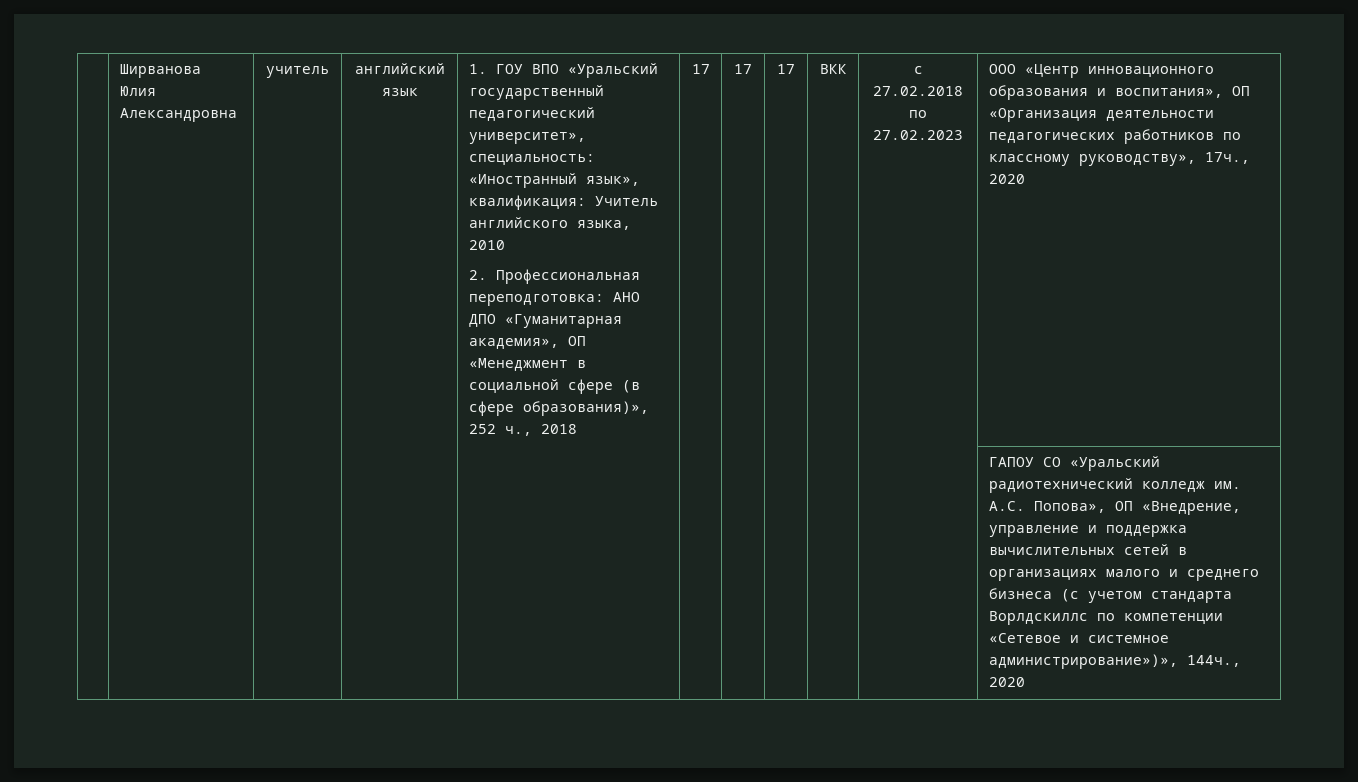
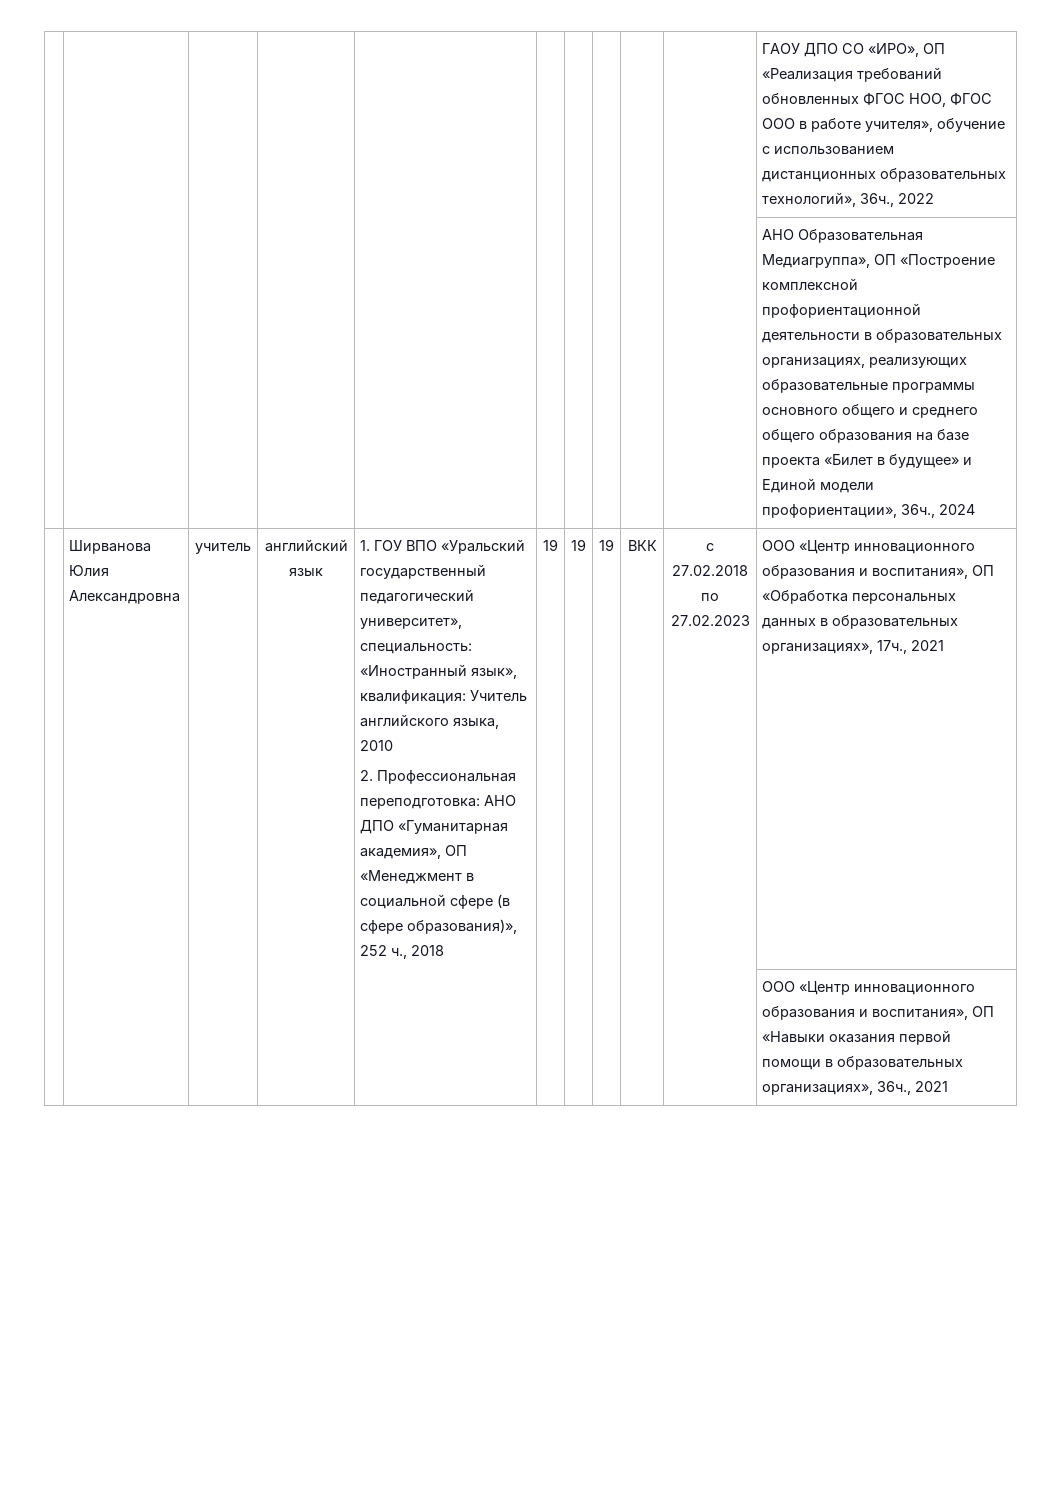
(119, 71) | -> [762,43,946,57] [762,67,943,82] [762,93,993,107] [762,118,1006,132] [762,146,895,155] [762,168,1007,182] [762,192,935,207] [762,229,924,243] [762,254,996,268] [762,278,859,290] [762,303,922,318] [762,329,1003,343] [762,357,968,368] [762,379,976,393] [762,404,979,418] [762,429,970,443] [762,454,973,468] [762,478,875,493] [762,504,976,518] | | | | | | | | | | ГАОУ ДПО СО «ИРО», ОП «Реализация требований обновленных ФГОС НОО, ФГОС ООО в работе учителя», обучение с использованием дистанционных образовательных технологий», 36ч., 2022 // | | | | | | | | | | АНО Образовательная Медиагруппа», ОП «Построение комплексной профориентационной деятельности в образовательных организациях, реализующих образовательные программы основного общего и среднего общего образования на базе проекта «Билет в будущее» и Единой модели профориентации», 36ч., 2024 // |
[691,64,710,74] [734,64,752,74] [777,64,795,74] 17 | 17 | 17 -> [543,539,558,551] [571,539,586,551] [599,539,614,551] 19 | 19 | 19
[988,108,1214,122] [988,129,1241,144] [988,152,1250,166] [988,174,1025,184] [988,456,1160,471] [988,478,1241,493] [988,501,1241,515] [988,525,1187,537] [988,544,1187,555] [988,569,1259,581] [988,588,1232,603] [988,611,1223,625] [988,633,1169,643] [988,654,1241,669] [988,677,1025,687] «Организация деятельности педагогических работников по классному руководству», 17ч., 2020 // | | | | | | | | | | ГАПОУ СО «Уральский радиотехнический колледж им. А.С. Попова», ОП «Внедрение, управление и поддержка вычислительных сетей в организациях малого и среднего бизнеса (с учетом стандарта Ворлдскиллс по компетенции «Сетевое и системное администрирование»)», 144ч., 2020 -> [762,590,957,604] [762,615,959,629] [762,640,945,654] [762,981,976,995] [762,1006,995,1020] [762,1030,952,1045] [762,1056,964,1070] [762,1081,949,1095] «Обработка персональных данных в образовательных организациях», 17ч., 2021 // | | | | | | | | | | ООО «Центр инновационного образования и воспитания», ОП «Навыки оказания первой помощи в образовательных организациях», 36ч., 2021

